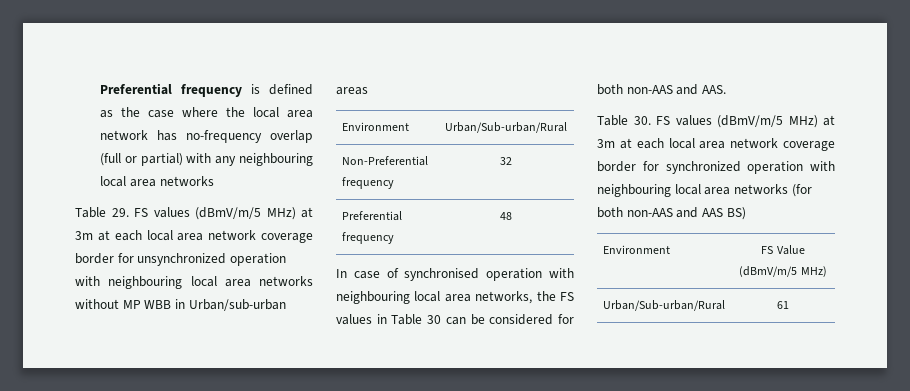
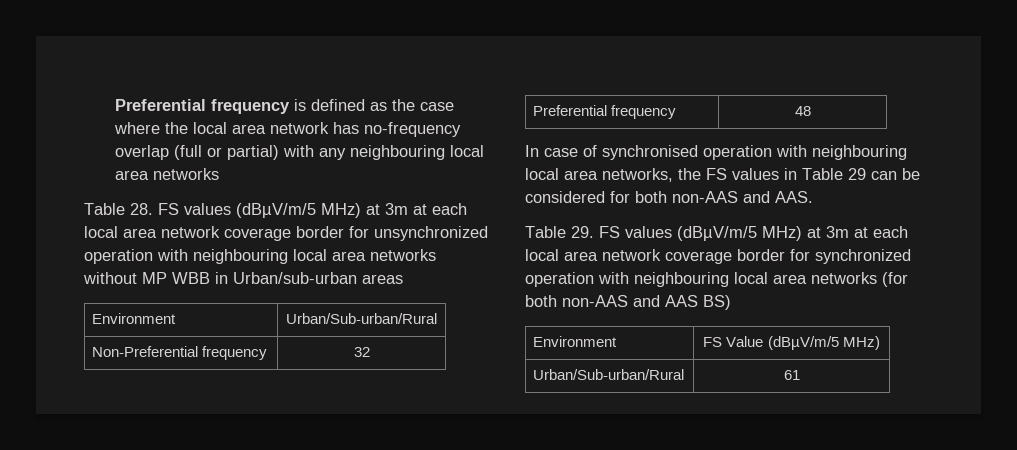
[111,207,261,220] 29. FS values (dBmV/m/5 -> [130,203,316,218] 28. FS values (dBµV/m/5
[427,315,442,324] 30 -> [848,168,866,180] 29
[633,115,783,128] 30. FS values (dBmV/m/5 -> [571,226,757,241] 29. FS values (dBµV/m/5
[739,266,798,277] (dBmV/m/5 -> [767,336,839,350] (dBµV/m/5

